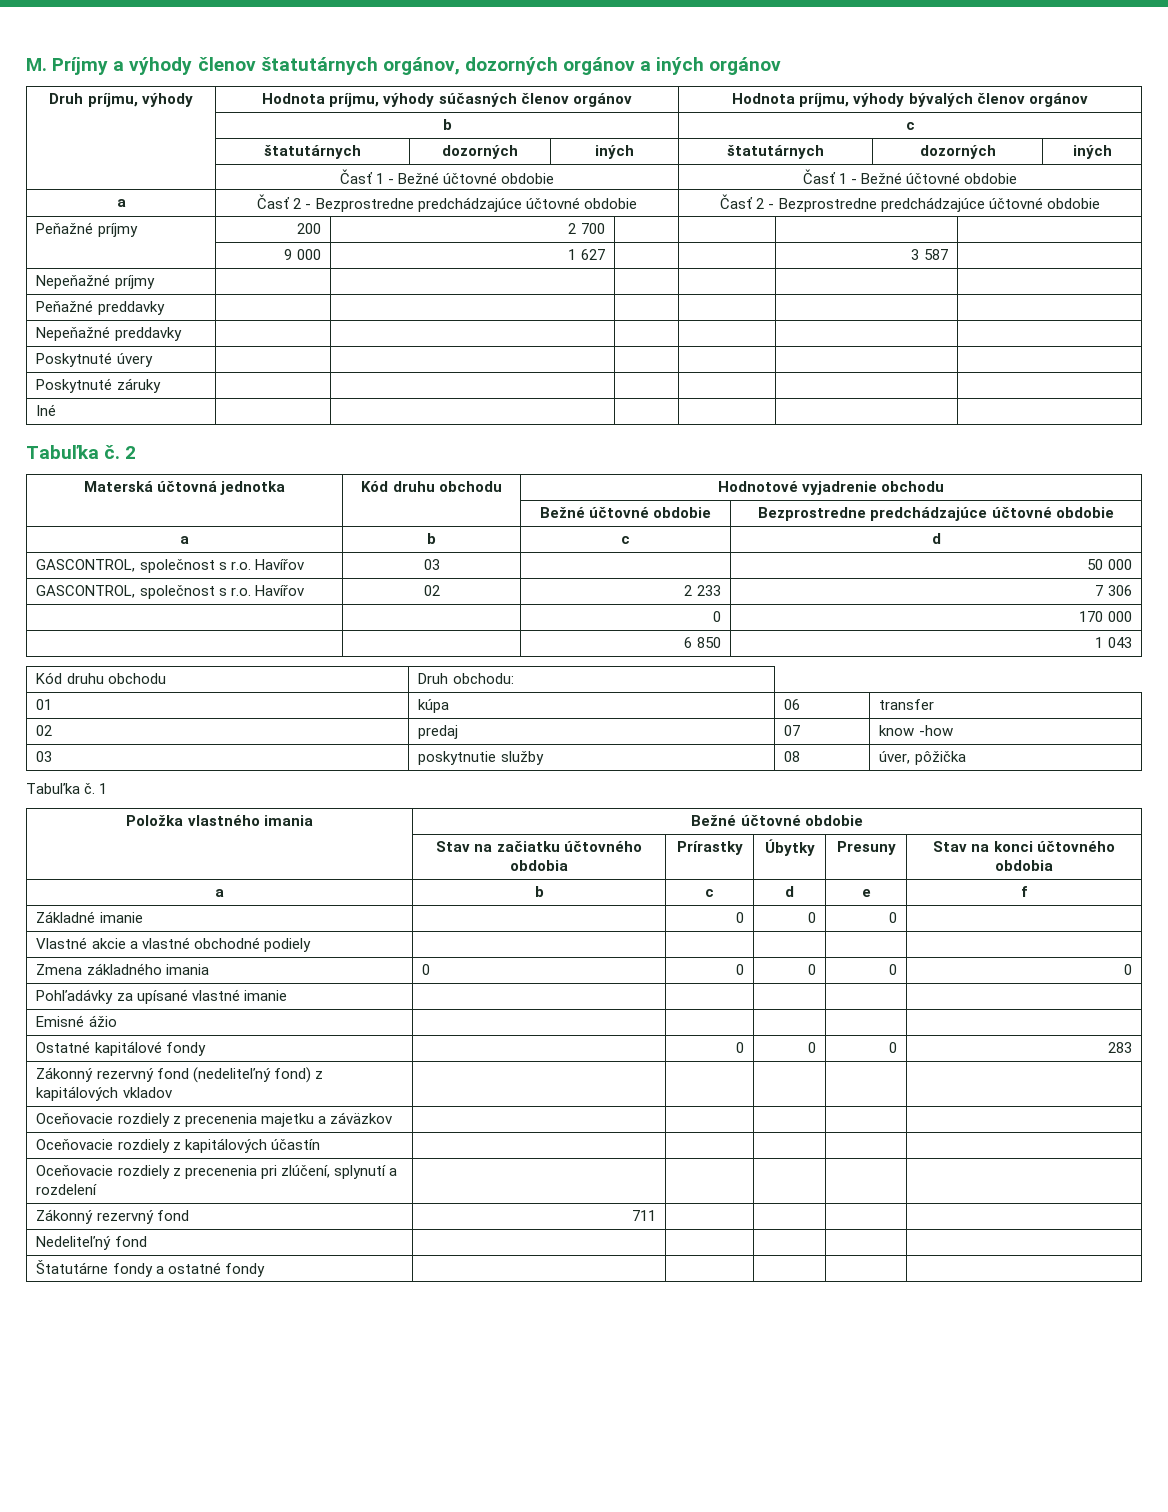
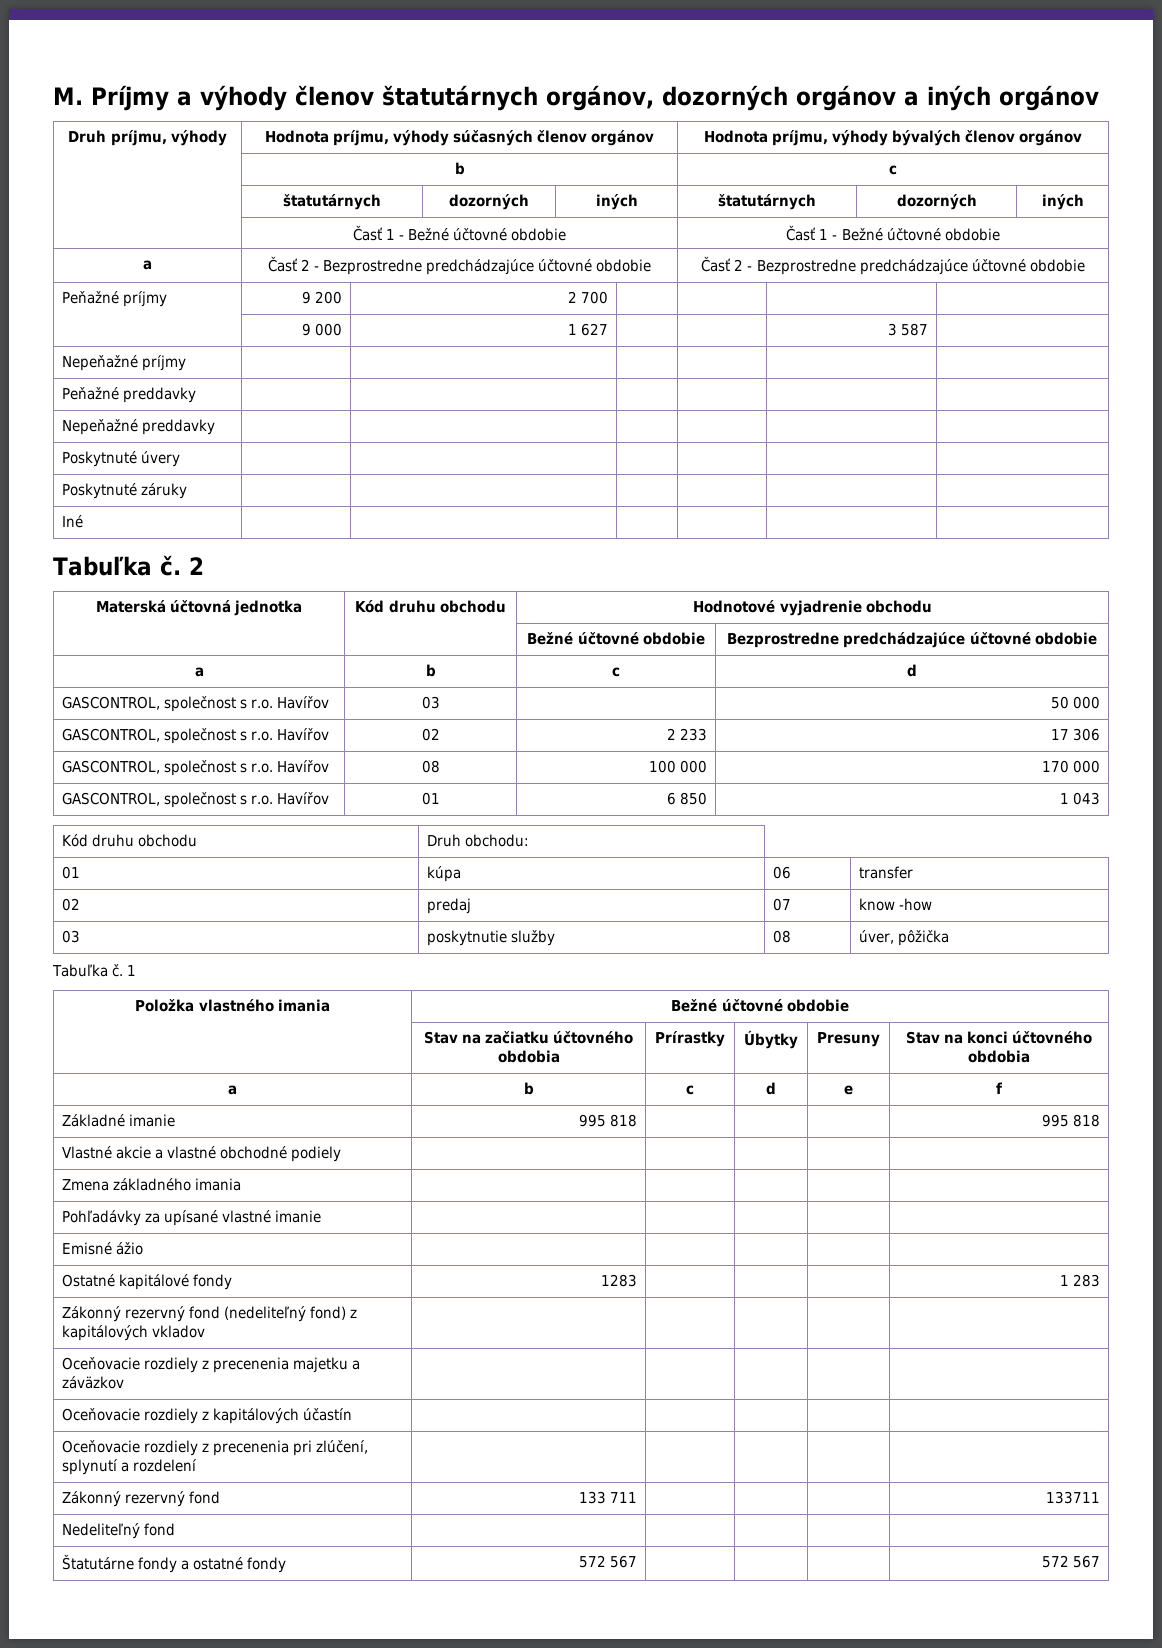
(138, 230) none -> [302,291,312,304] 9
[1095,585,1104,596] 7 -> [1051,729,1070,740] 17
[712,611,721,622] [1079,611,1132,622] | | 0 | 170 000 // | -> [61,760,330,776] [421,760,440,773] [649,760,708,773] [1042,760,1101,773] [61,792,330,808] [421,792,440,805] GASCONTROL, společnost s r.o. Havířov | 08 | 100 000 | 170 000 // GASCONTROL, společnost s r.o. Havířov | 01
[735,912,744,923] [807,912,816,923] [888,912,897,923] | 0 | 0 | 0 | -> [579,1114,638,1127] [1042,1114,1101,1127] 995 818 | | | | 995 818
[422,964,431,975] [735,964,744,975] [807,964,816,975] [888,964,897,975] [1123,964,1132,975] 0 | 0 | 0 | 0 | 0 -> (242, 1184) | | | |
[735,1042,744,1053] [807,1042,816,1053] [888,1042,897,1053] | 0 | 0 | 0 | -> [601,1274,638,1287] [1060,1275,1070,1286] 1283 | | | | 1
(189, 1215) none -> [579,1491,607,1504] 133
(656, 1215) none -> [1046,1491,1101,1504] 133711
(265, 1270) | | | | -> [579,1555,638,1568] [1042,1555,1101,1568] 572 567 | | | | 572 567

